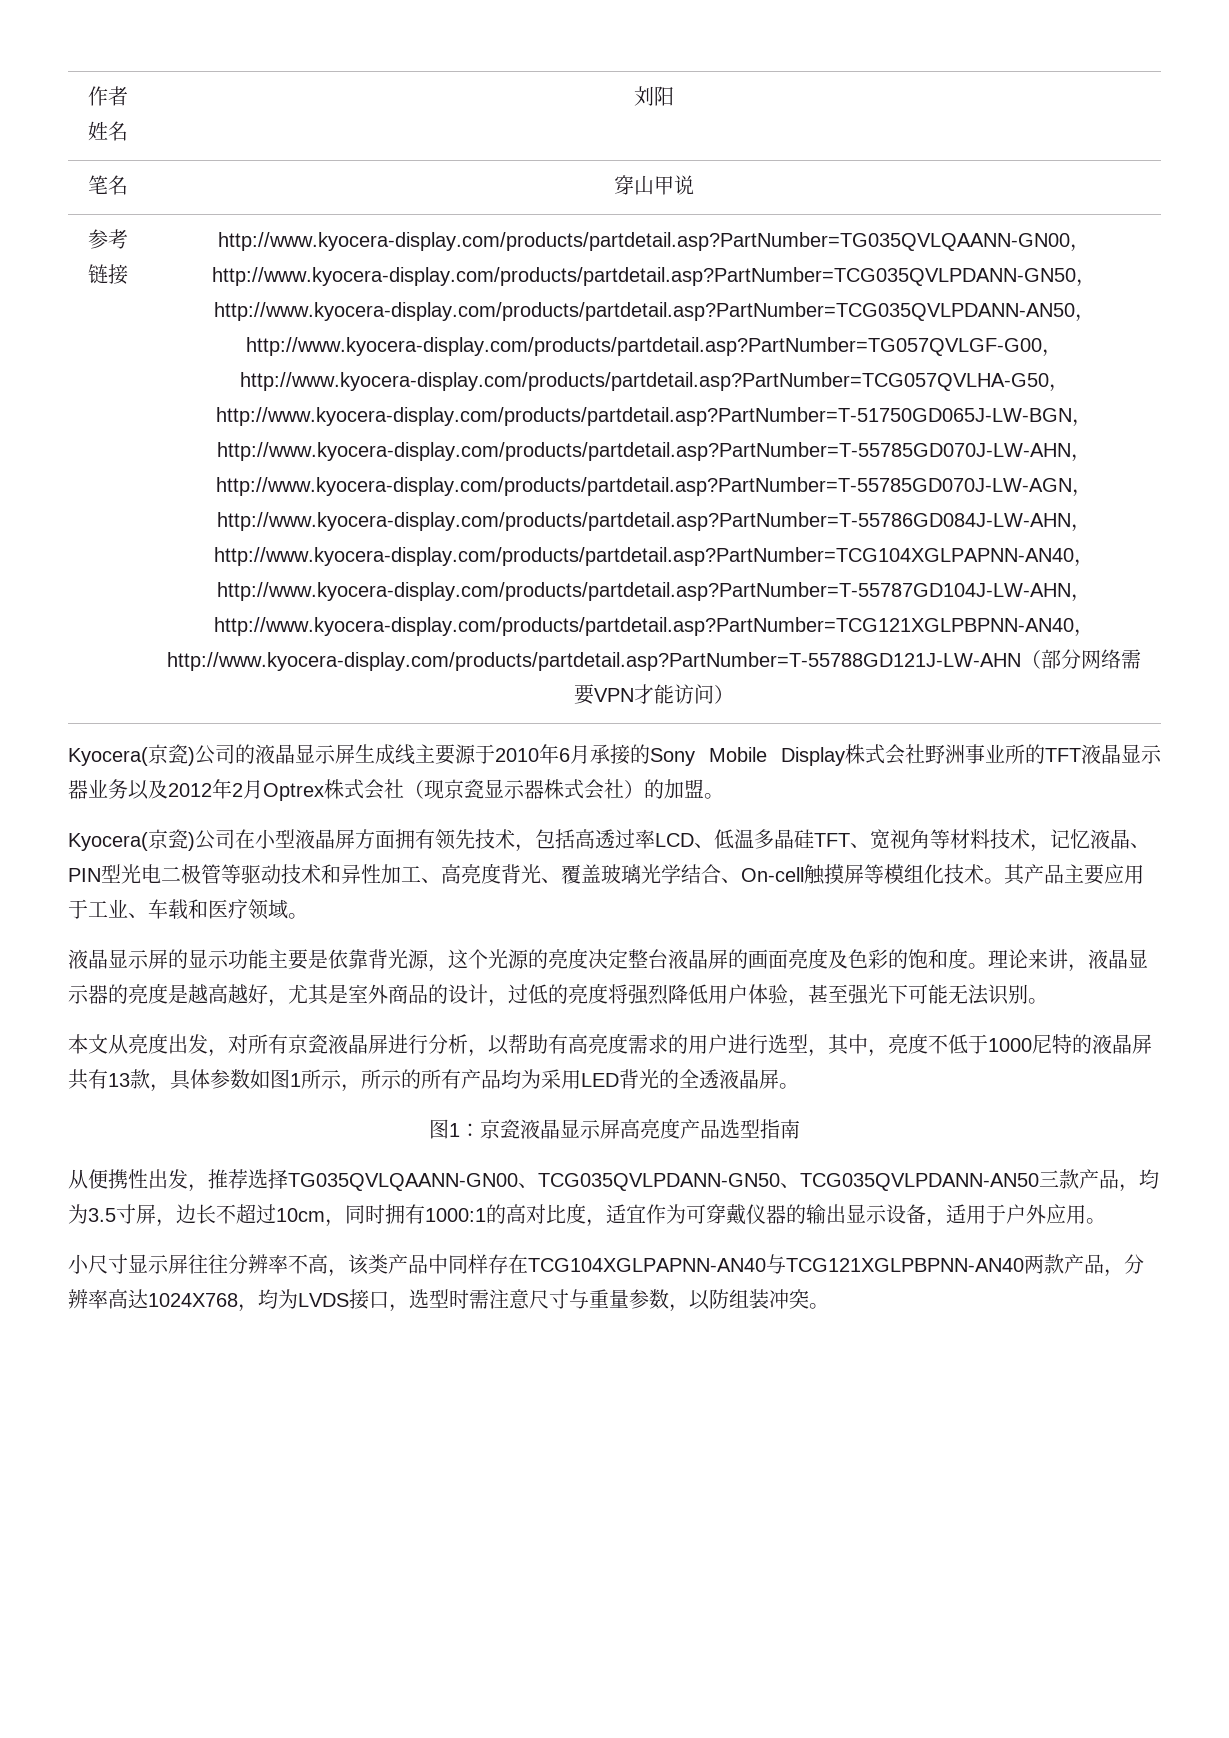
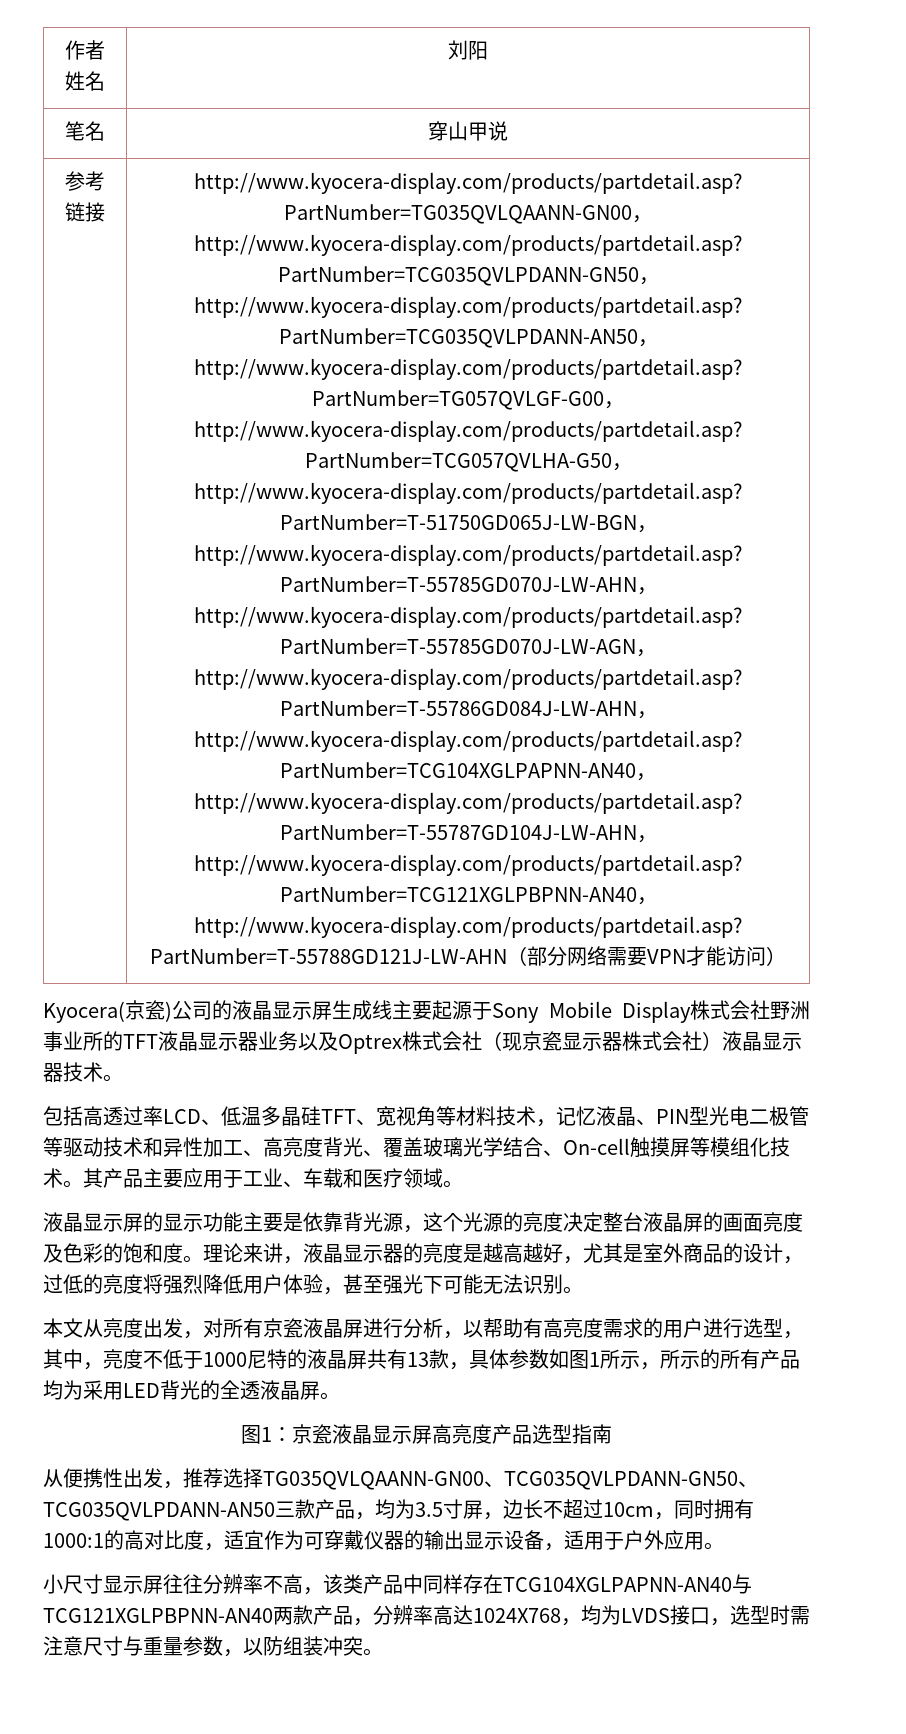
[455,744,650,765] 源于2010年6月承接的 -> [432,1000,492,1020] 起源于
[168,779,263,799] 2012年2月 -> (338, 1041) none
[644,779,724,799] [68,829,535,852] 的加盟。 // Kyocera(京瓷)公司在小型液晶屏方面拥有领先技术， -> [722,1031,802,1051] [43,1062,123,1082] 液晶显示器技术。 //

